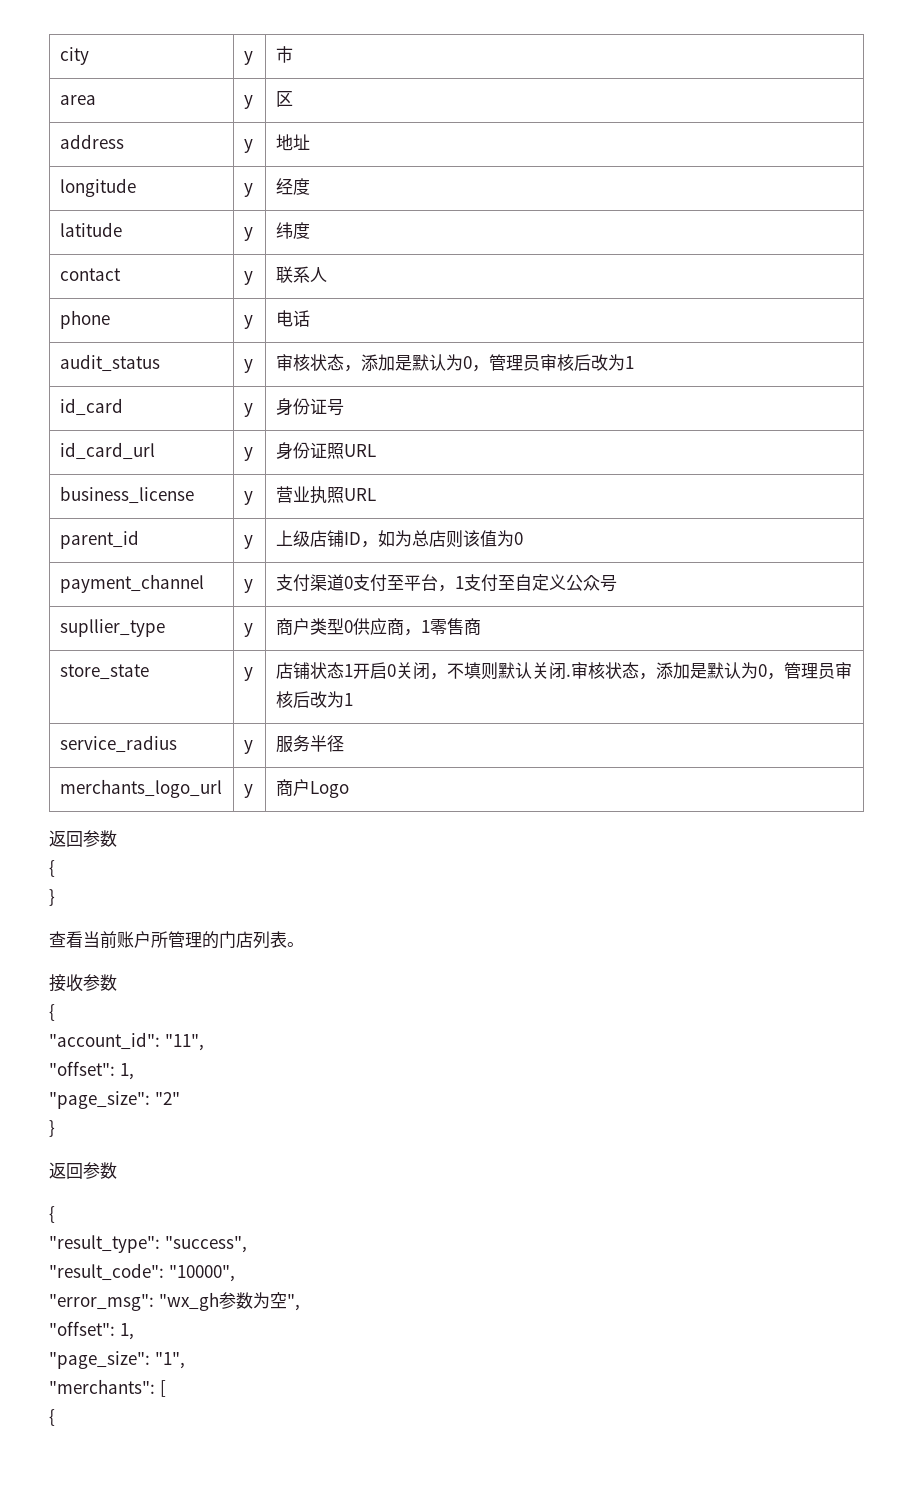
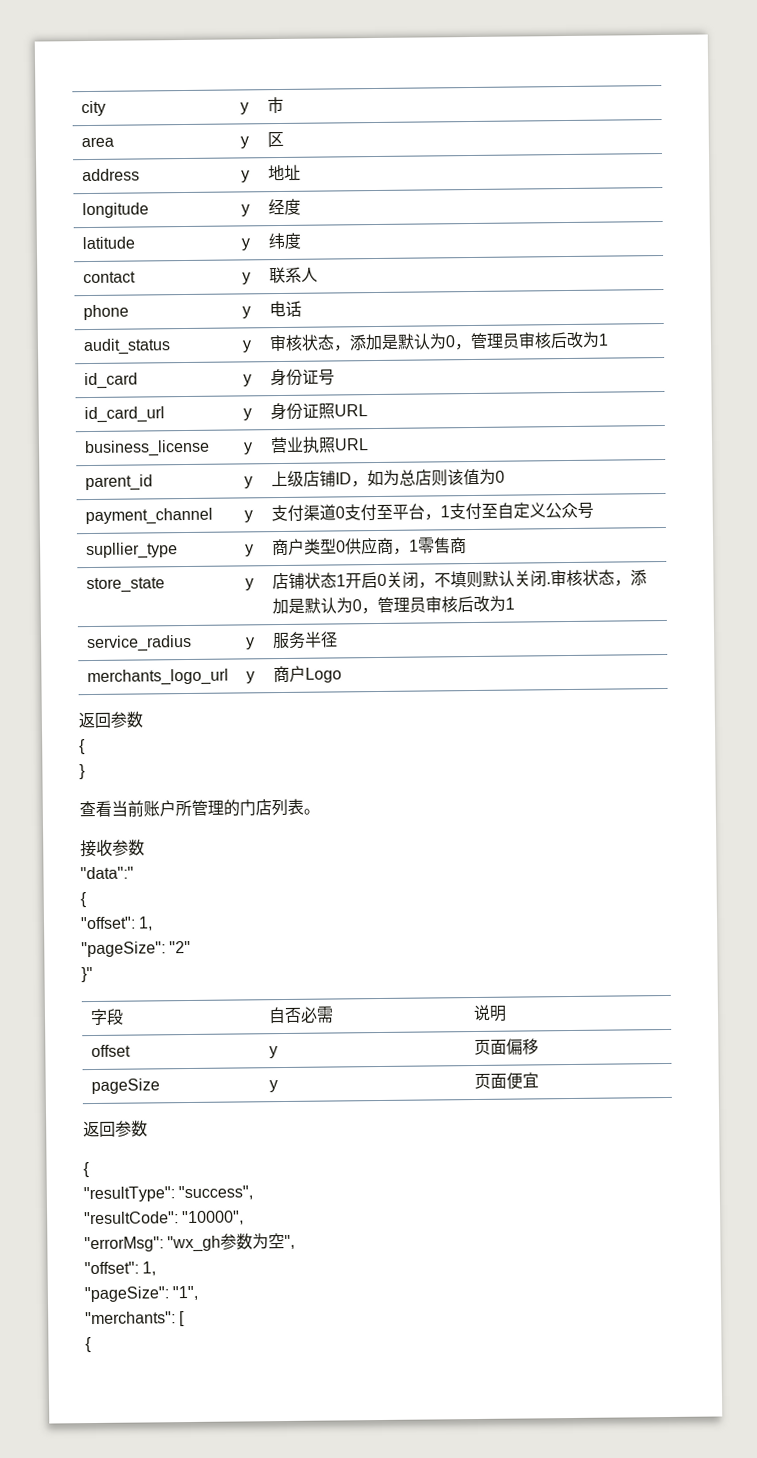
[49,1004,55,1021] [49,1032,204,1051] [49,1061,134,1080] [49,1091,150,1109] // { // "account_id": "11", // "offset": 1, // "page_size": -> [80,866,134,880] [80,892,87,908] [80,916,154,931] [81,941,166,958] // "data":" // { // "offset": 1, // "pageSize":
[49,1120,55,1137] [49,1162,117,1179] [49,1206,55,1223] [49,1235,160,1253] } // 返回参数 // { // "result_type": -> [81,967,93,983] [89,1008,124,1026] [267,1006,334,1024] [472,1004,507,1022] [90,1044,131,1058] [268,1046,278,1059] [473,1038,539,1056] [90,1078,160,1095] [268,1080,278,1093] [473,1072,539,1090] [83,1120,148,1138] [83,1162,90,1178] [83,1186,175,1203] }" // 字段 | 自否必需 | 说明 // offset | y | 页面偏移 // pageSize | y | 页面便宜 // 返回参数 // { // "resultType":
[49,1263,164,1281] "result_code": -> [84,1211,179,1225] "resultCode":
[49,1294,154,1311] "error_msg": -> [84,1236,164,1253] "errorMsg":
[49,1351,150,1369] "page_size": -> [84,1286,169,1303] "pageSize":

